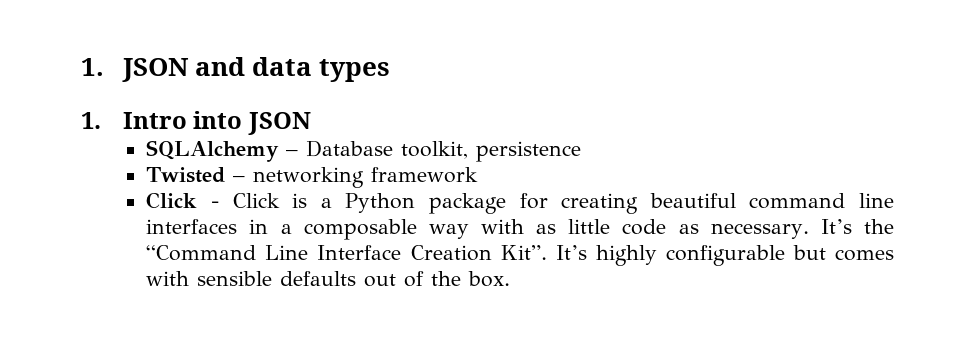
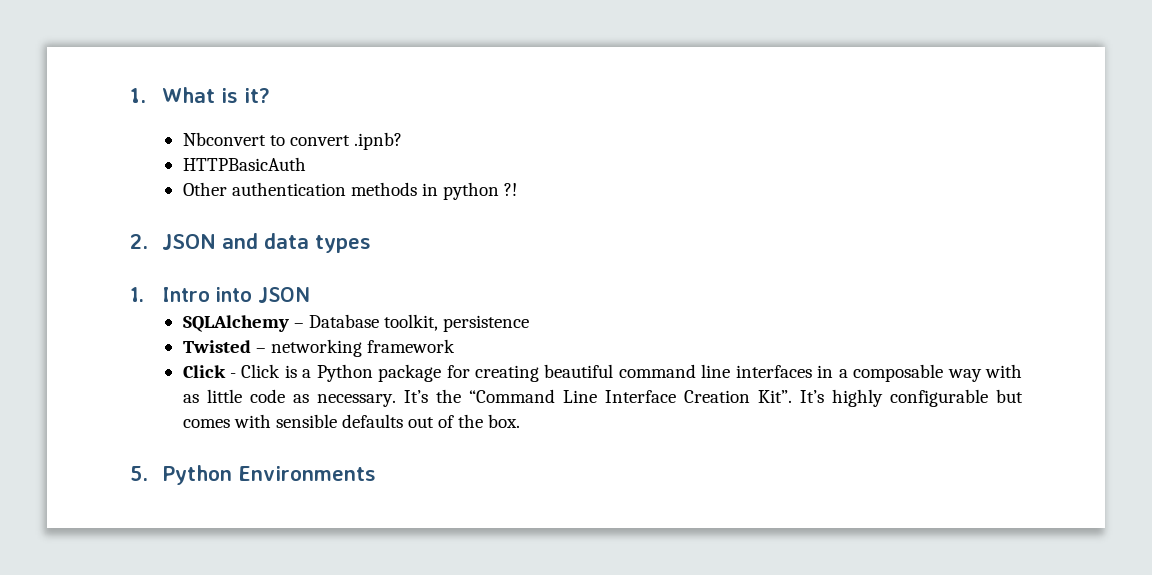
[81,58,104,76] 1. -> [130,87,270,103] [182,132,402,150] [182,157,306,171] [182,182,518,200] [130,234,148,249] 1. What is it? // Nbconvert to convert .ipnb? // HTTPBasicAuth // Other authentication methods in python ?! // 2.
(511, 279) none -> [130,465,376,485] // 5. Python Environments

